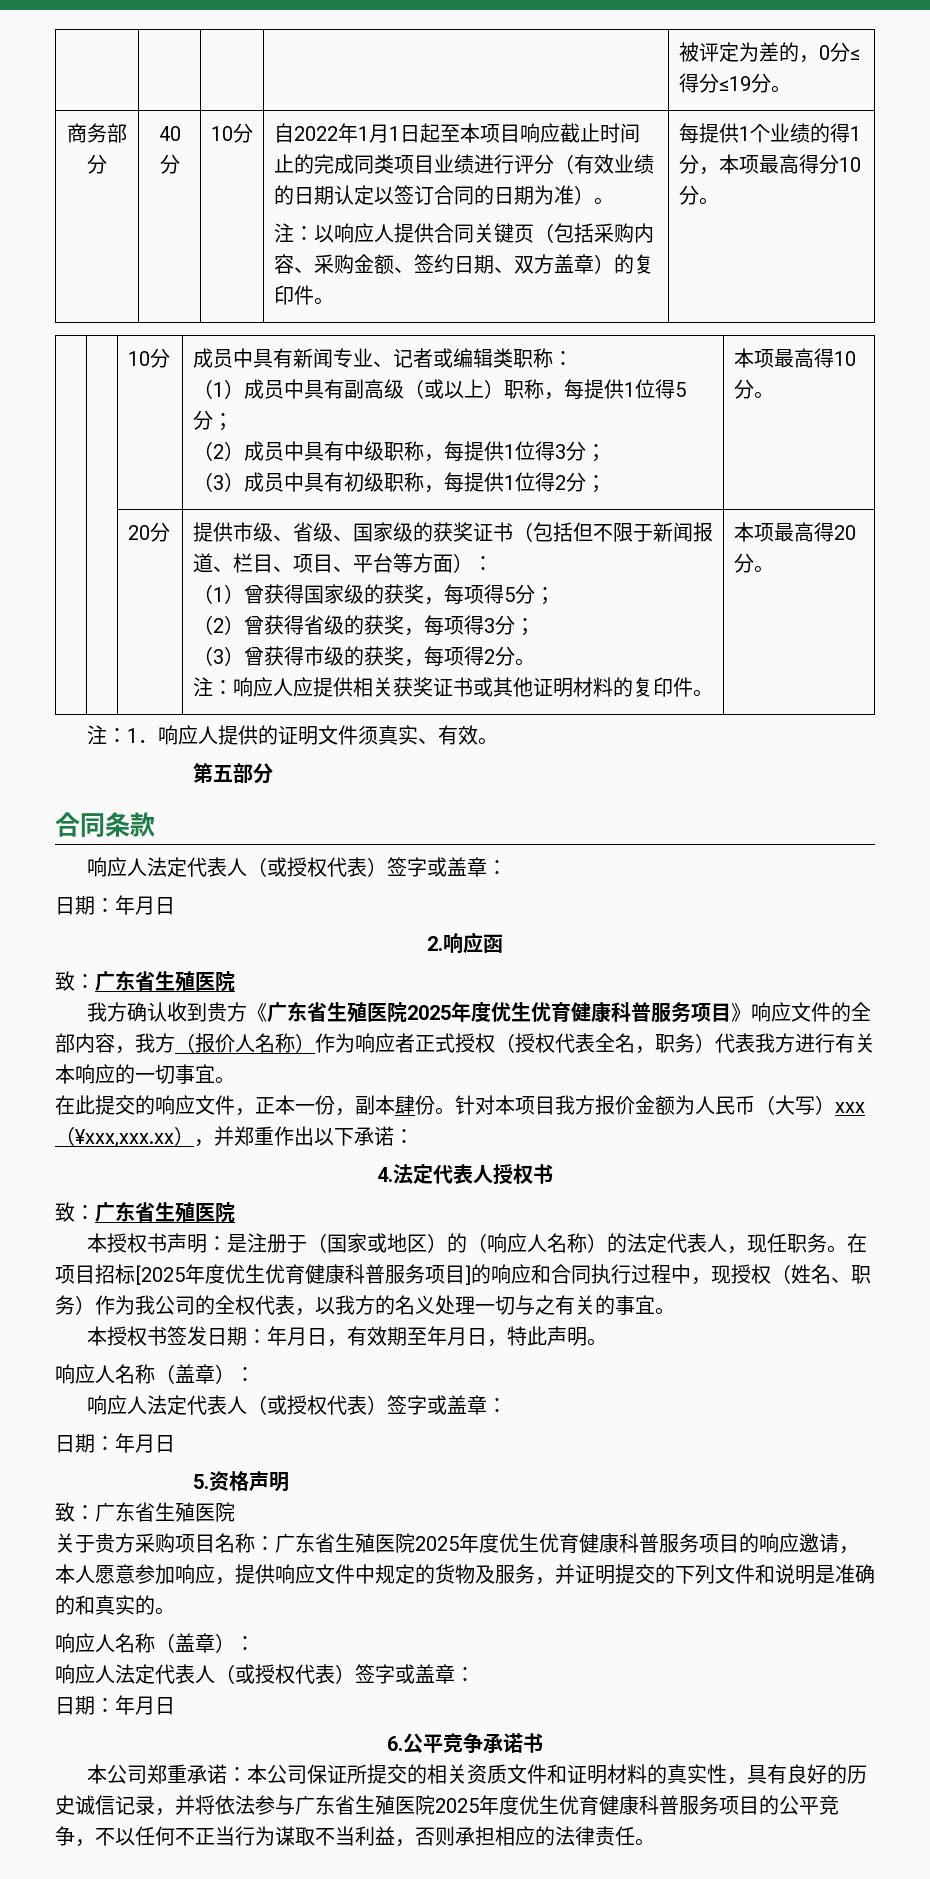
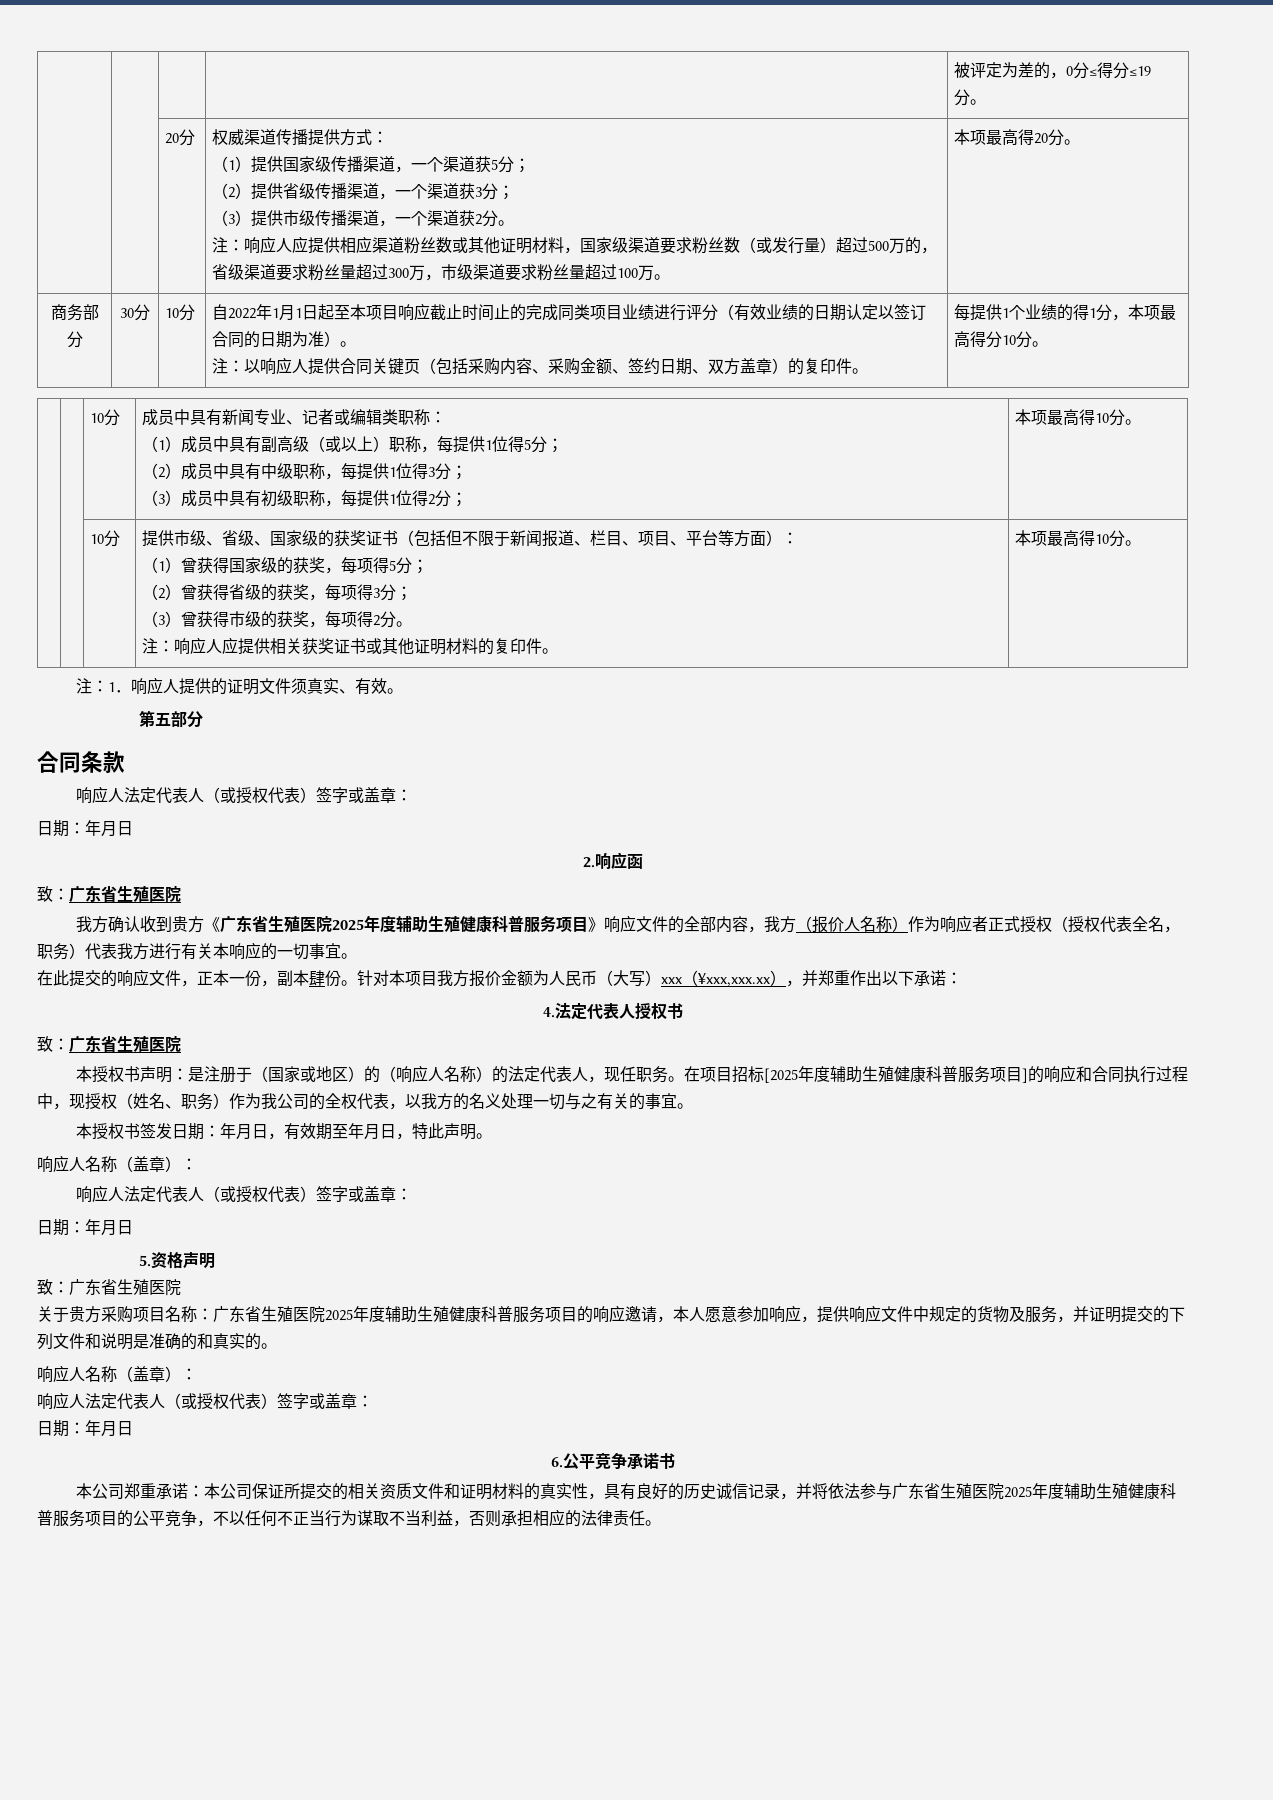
(791, 89) none -> [165,129,196,146] [212,129,389,146] [212,156,531,173] [212,183,515,200] [212,210,515,227] [212,236,938,254] [212,264,671,281] [954,129,1081,146] // | | 20分 | 权威渠道传播提供方式： // （1）提供国家级传播渠道，一个渠道获5分； // （2）提供省级传播渠道，一个渠道获3分； // （3）提供市级传播渠道，一个渠道获2分。 // 注：响应人应提供相应渠道粉丝数或其他证明材料，国家级渠道要求粉丝数（或发行量）超过500万的，省级渠道要求粉丝量超过300万，市级渠道要求粉丝量超过100万。 | 本项最高得20分。
[158,126,181,141] 40 -> [120,308,134,318] 30
[127,525,150,540] 20 -> [90,534,105,544] 10
[833,525,856,540] 20 -> [1095,534,1110,544] 10
[490,1002,571,1022] 优生优育 -> [395,915,460,932] 辅助生殖
[225,1264,305,1284] 优生优育 -> [829,1066,894,1083] 辅助生殖
[499,1533,579,1553] 优生优育 -> [385,1306,449,1323] 辅助生殖
[519,1795,599,1815] 优生优育 -> [1063,1483,1128,1500] 辅助生殖

